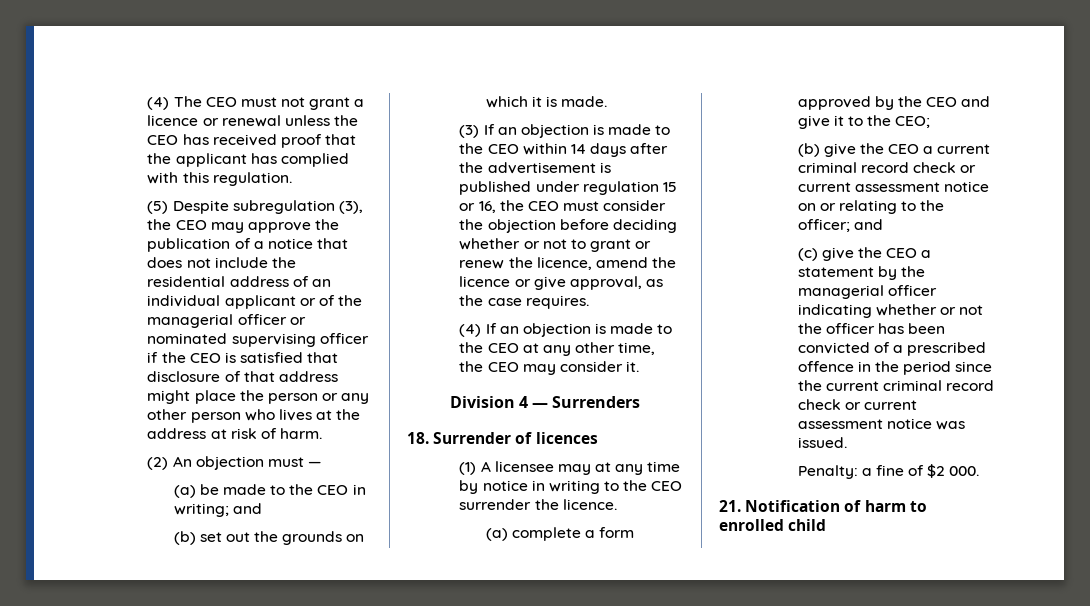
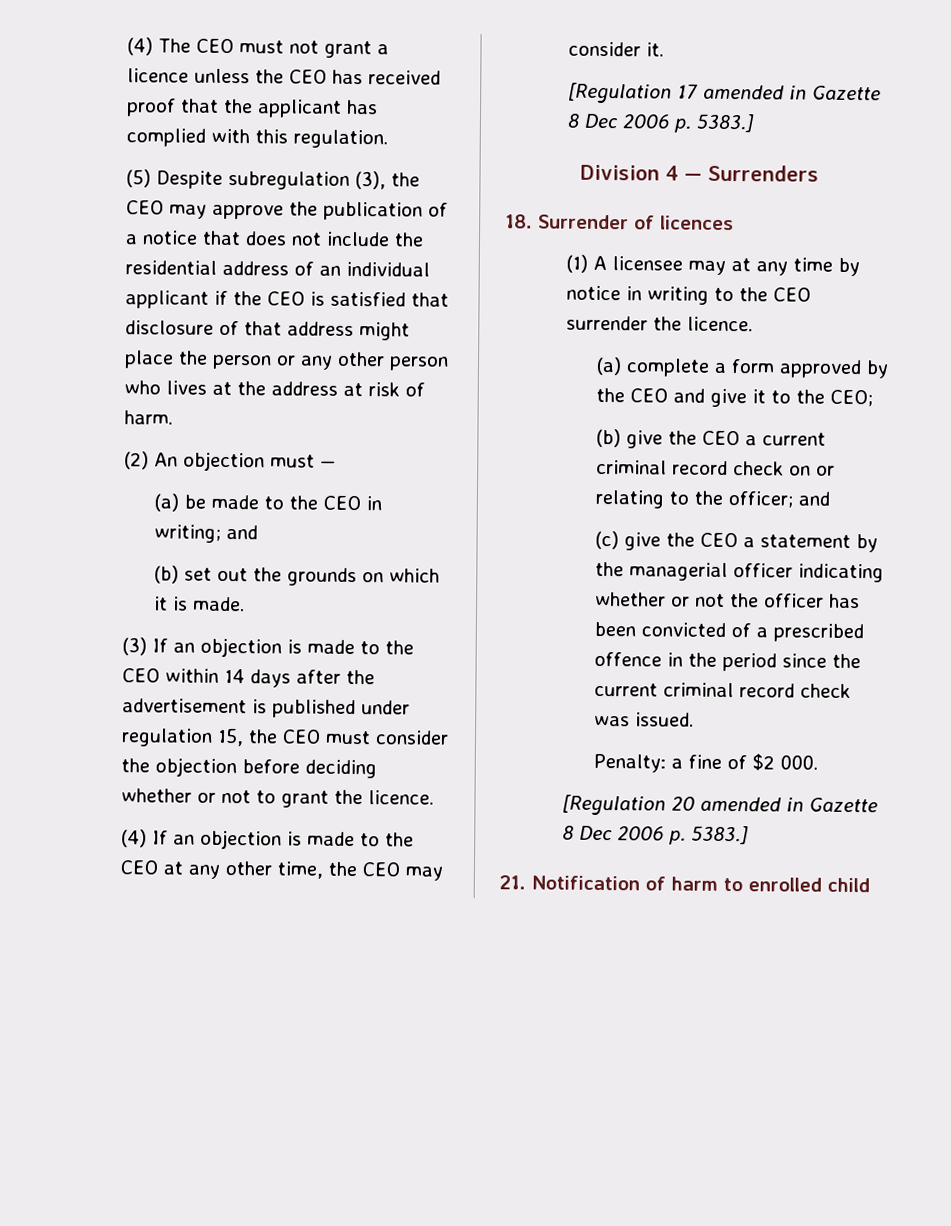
[202,115,281,127] or renewal -> (189, 75) none
[299,295,363,306] [147,314,306,328] [147,333,369,347] or of the managerial officer or nominated supervising officer -> (209, 299) none
[662,182,677,192] [459,201,496,213] 15 or 16, -> [216,727,244,747] 15,
[635,241,652,249] [459,257,677,270] [459,276,664,290] [459,295,589,309] or renew the licence, amend the licence or give approval, as the case requires. -> [333,789,434,805] the licence.
(640, 366) none -> [567,82,881,104] [566,113,755,133] // [Regulation 17 amended in Gazette 8 Dec 2006 p. 5383.]
[960,165,977,173] [797,181,989,192] or current assessment notice -> (784, 468) none
[844,400,917,410] [797,418,932,429] or current assessment notice -> (851, 691) none
(980, 471) none -> [561,794,878,816] [561,825,749,845] // [Regulation 20 amended in Gazette 8 Dec 2006 p. 5383.]

